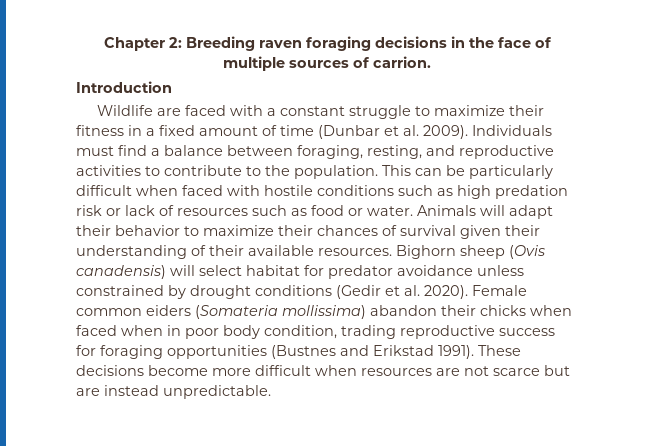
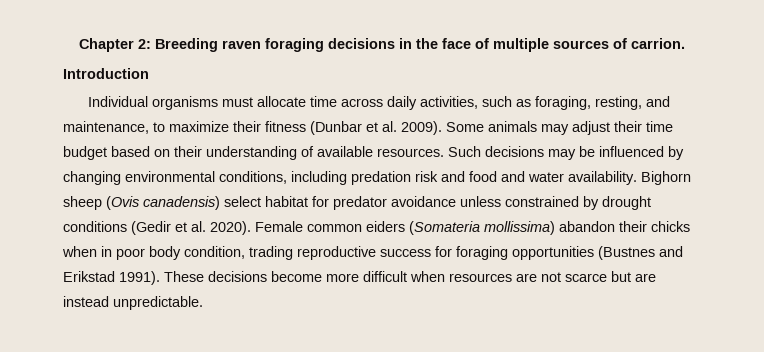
[96,105,544,119] [76,125,552,139] [76,145,554,159] [76,165,553,179] [76,185,568,199] [76,205,553,219] [76,225,501,239] Wildlife are faced with a constant struggle to maximize their fitness in a fixed amount of time (Dunbar et al. 2009). Individuals must find a balance between foraging, resting, and reproductive activities to contribute to the population. This can be particularly difficult when faced with hostile conditions such as high predation risk or lack of resources such as food or water. Animals will adapt their behavior to maximize their chances of survival given -> [88,96,671,110] [63,121,673,135] [63,146,170,160] Individual organisms must allocate time across daily activities, such as foraging, resting, and maintenance, to maximize their fitness (Dunbar et al. 2009). Some animals may adjust their time budget based on
[209,245,244,256] their -> (314, 151) none
(392, 252) none -> [448,146,684,160] [63,171,637,185] Such decisions may be influenced by changing environmental conditions, including predation risk and food and water availability.
[170,265,195,276] will -> (220, 203) none
[76,325,163,336] faced when -> (97, 251) none

